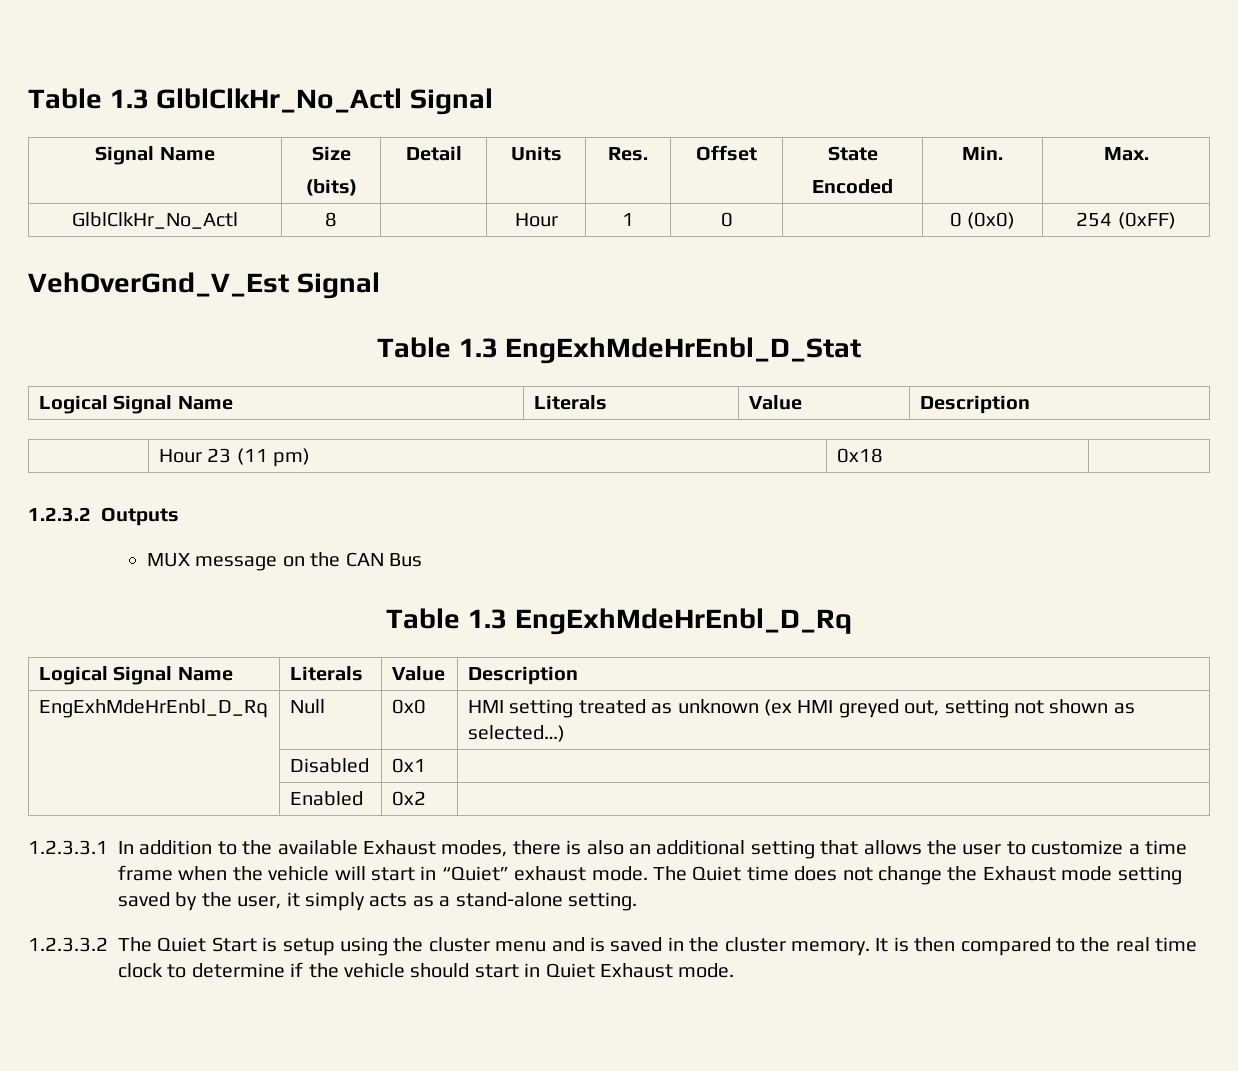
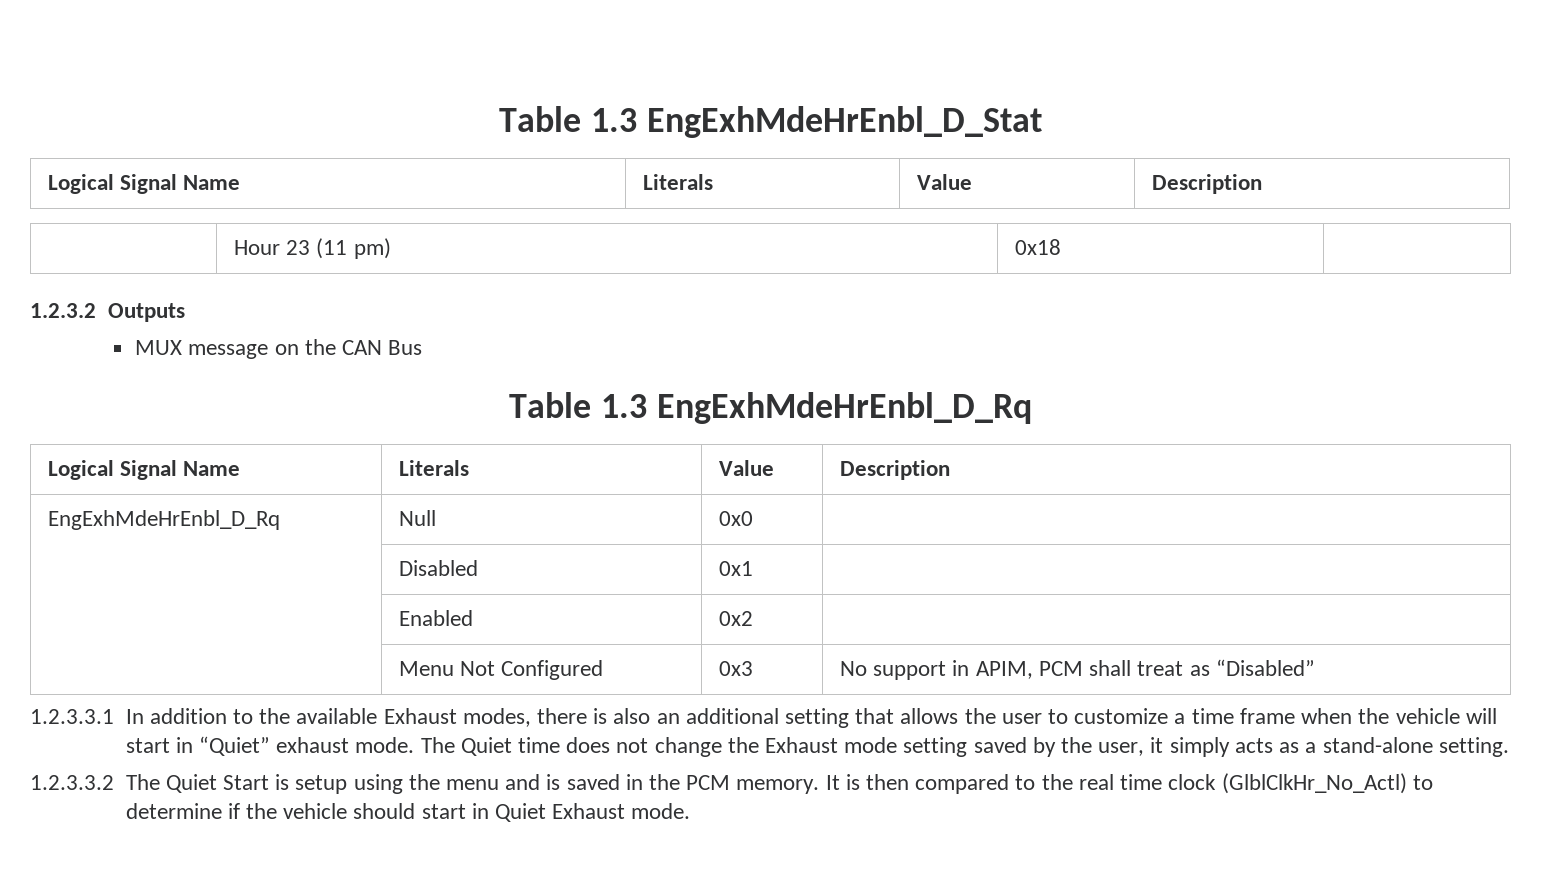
[28,88,493,115] [95,146,215,165] [311,146,351,161] [305,179,357,196] [405,146,462,161] [510,146,562,161] [608,147,648,161] [696,145,757,161] [827,146,878,161] [812,179,893,194] [962,146,1003,160] [1103,147,1149,161] [72,212,238,229] [325,212,337,227] [514,213,558,227] [622,213,634,226] [720,212,733,227] [949,212,1016,229] [1076,212,1176,229] [28,272,380,299] [376,337,498,358] Table 1.3 GlblClkHr_No_Actl Signal // Signal Name | Size // (bits) | Detail | Units | Res. | Offset | State // Encoded | Min. | Max. // GlblClkHr_No_Actl | 8 | | Hour | 1 | 0 | | 0 (0x0) | 254 (0xFF) // VehOverGnd_V_Est Signal // Table 1.3 -> [499,106,637,132] Table 1.3
[467,699,1135,718] [467,725,565,742] [289,758,369,773] [391,758,426,773] [289,791,363,806] [391,791,426,806] HMI setting treated as unknown (ex HMI greyed out, setting not shown as selected…) // | Disabled | 0x1 | // | Enabled | 0x2 | -> [399,560,479,576] [719,561,754,576] [399,610,474,626] [719,611,754,626] [399,660,604,680] [719,661,754,676] [840,659,1315,680] // | Disabled | 0x1 | // | Enabled | 0x2 | // | Menu Not Configured | 0x3 | No support in APIM, PCM shall treat as “Disabled”
[428,937,490,952] cluster -> (440, 782) none
[724,937,786,952] cluster -> [686,775,731,790] PCM
(163, 970) none -> [1221,773,1407,794] (GlblClkHr_No_Actl)

